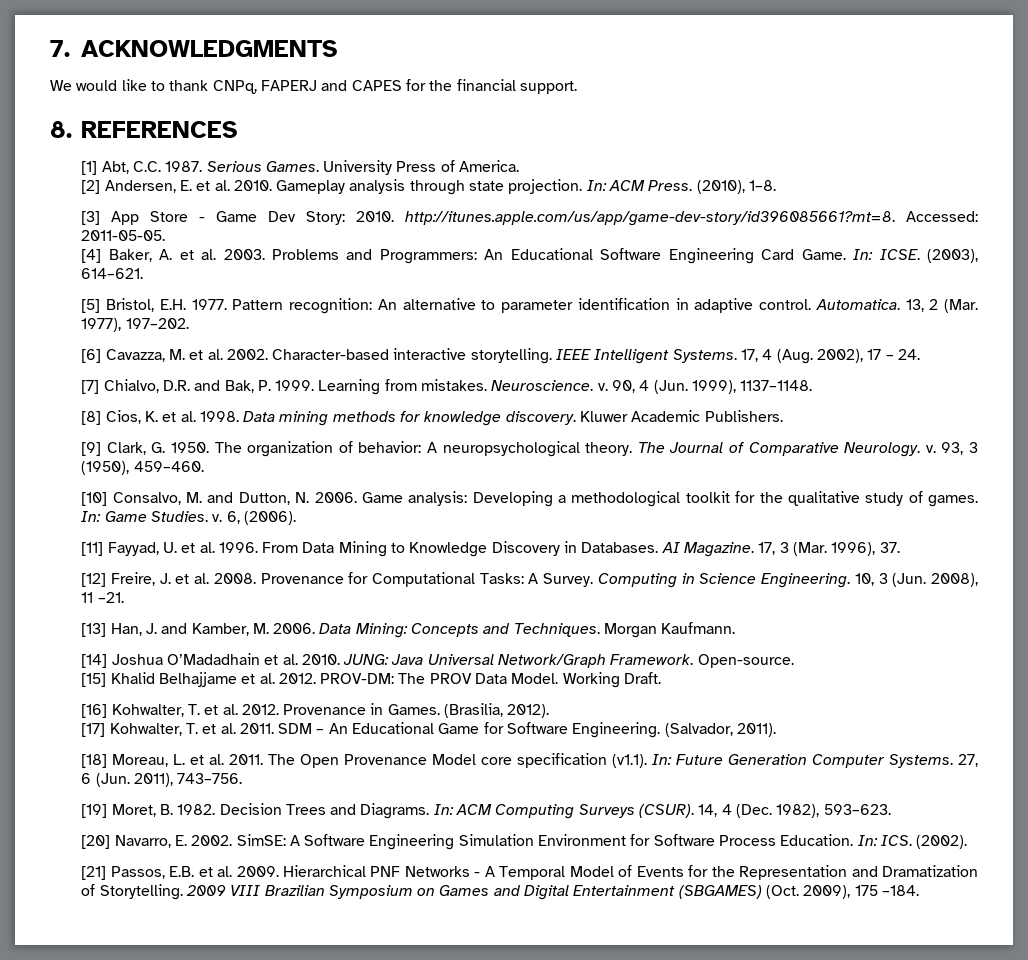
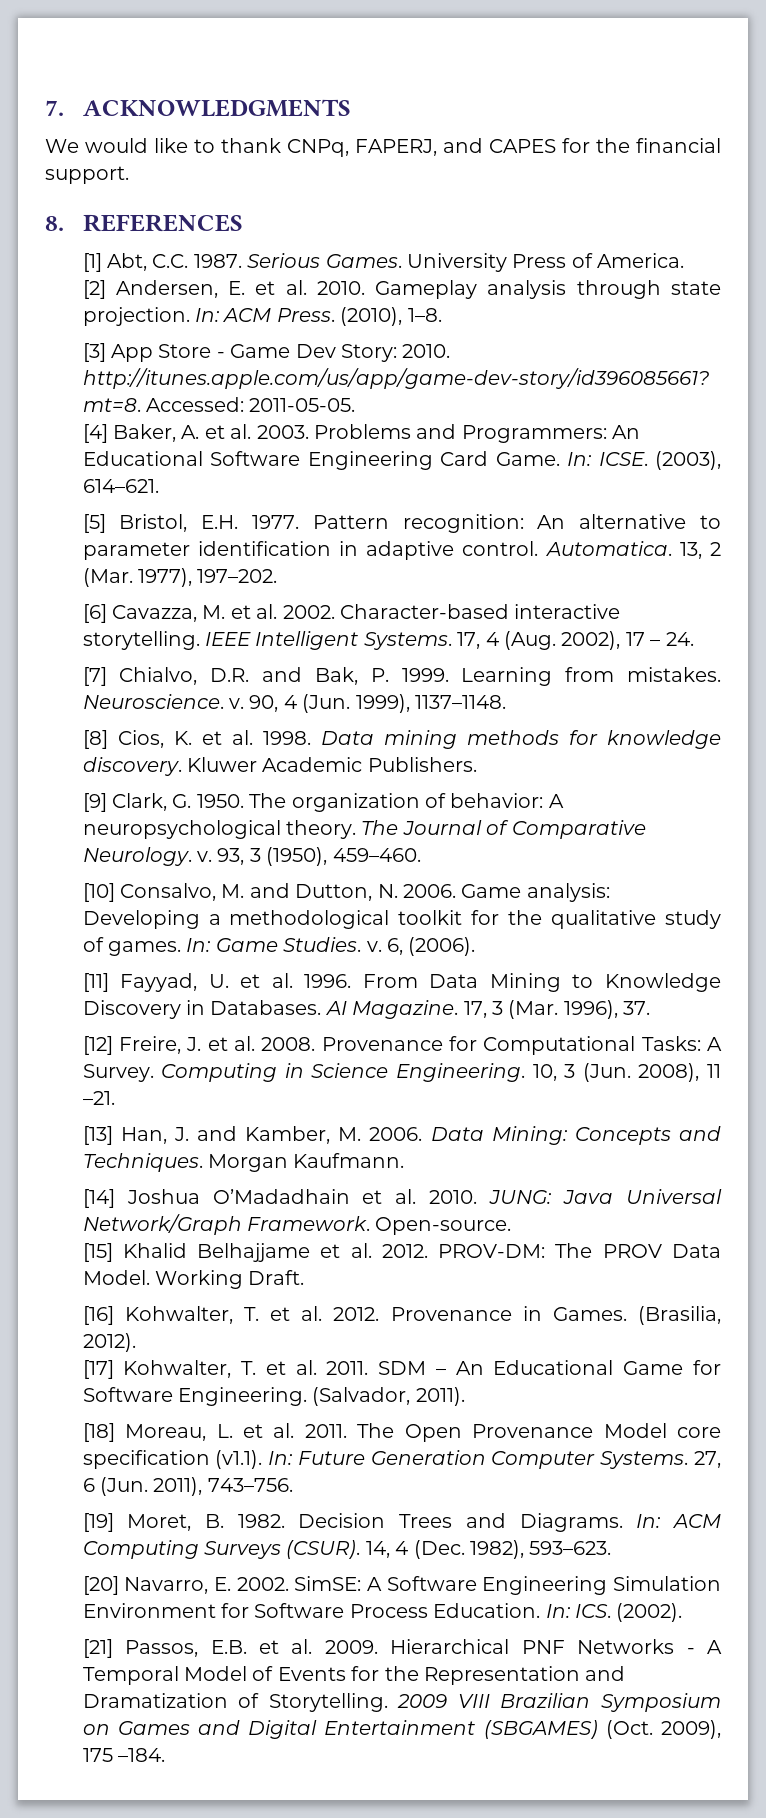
[260,80,317,91] FAPERJ -> [355,139,437,156] FAPERJ,

